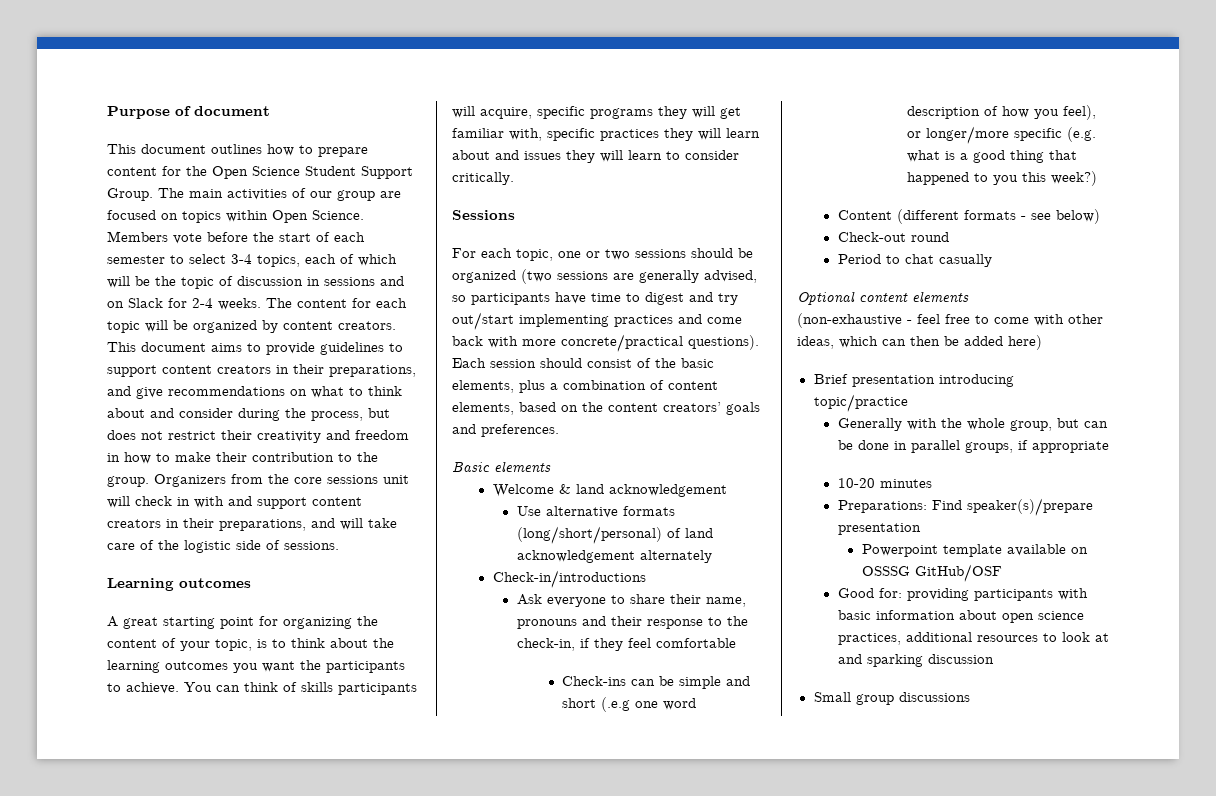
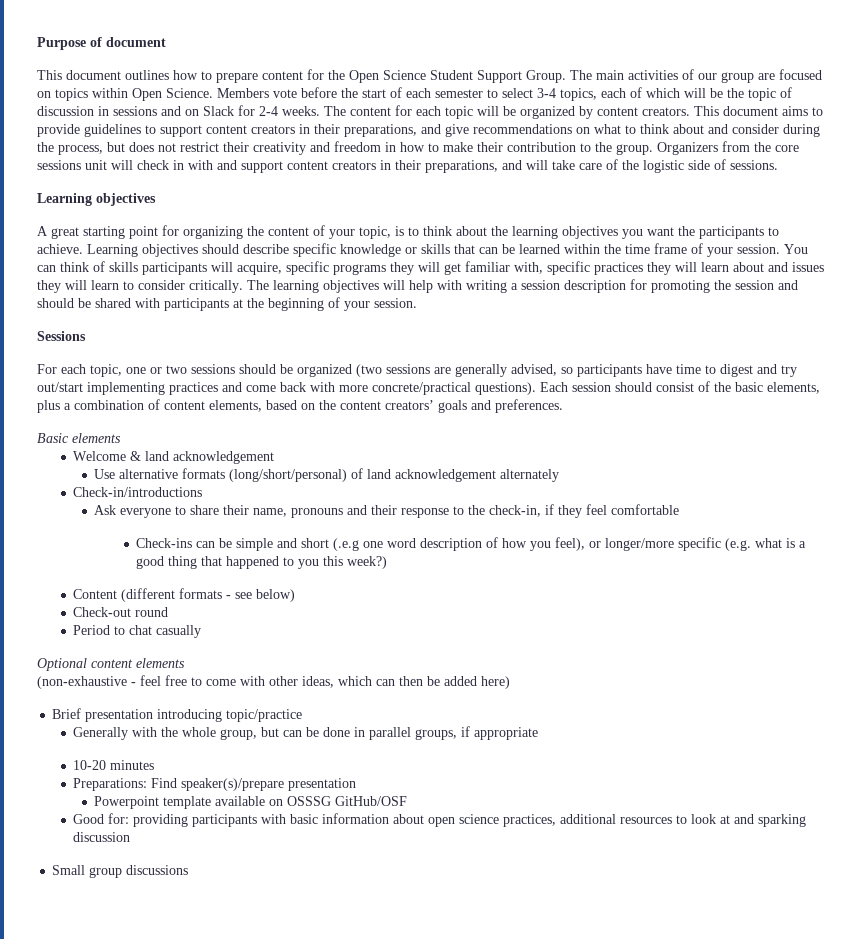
[179,578,251,588] outcomes -> [96,193,156,206] objectives
[165,661,228,670] outcomes -> [562,226,618,239] objectives
(179, 688) none -> [87,243,780,257] Learning objectives should describe specific knowledge or skills that can be learned within the time frame of your session.
(514, 178) none -> [247,279,798,293] [37,297,417,311] The learning objectives will help with writing a session description for promoting the session and should be shared with participants at the beginning of your session.

